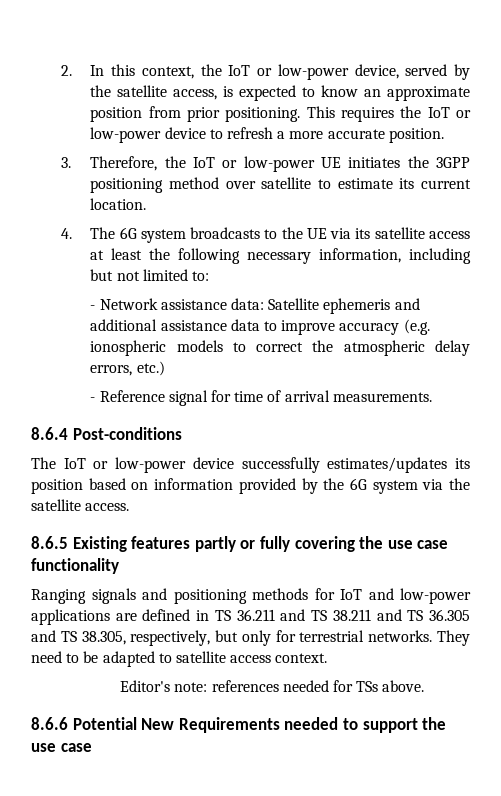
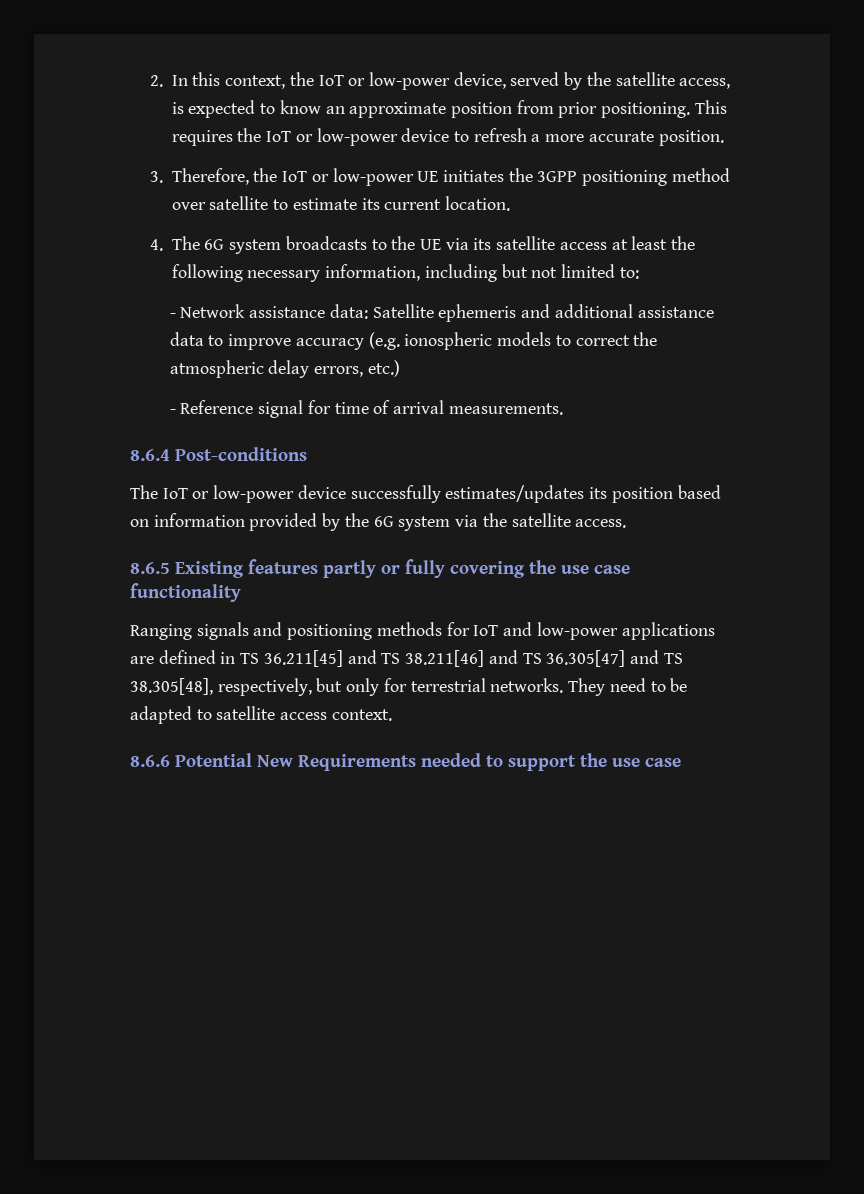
[236,609,471,621] [31,630,126,645] 36.211 and TS 38.211 and TS 36.305 and TS 38.305, -> [263,650,683,667] [130,678,213,695] 36.211[45] and TS 38.211[46] and TS 36.305[47] and TS 38.305[48],
[120,680,425,692] // Editor's note: references needed for TSs above. -> (392, 715) none

